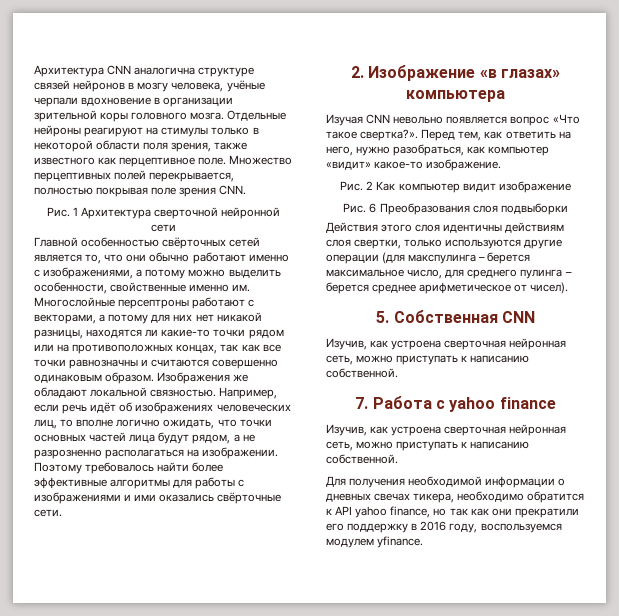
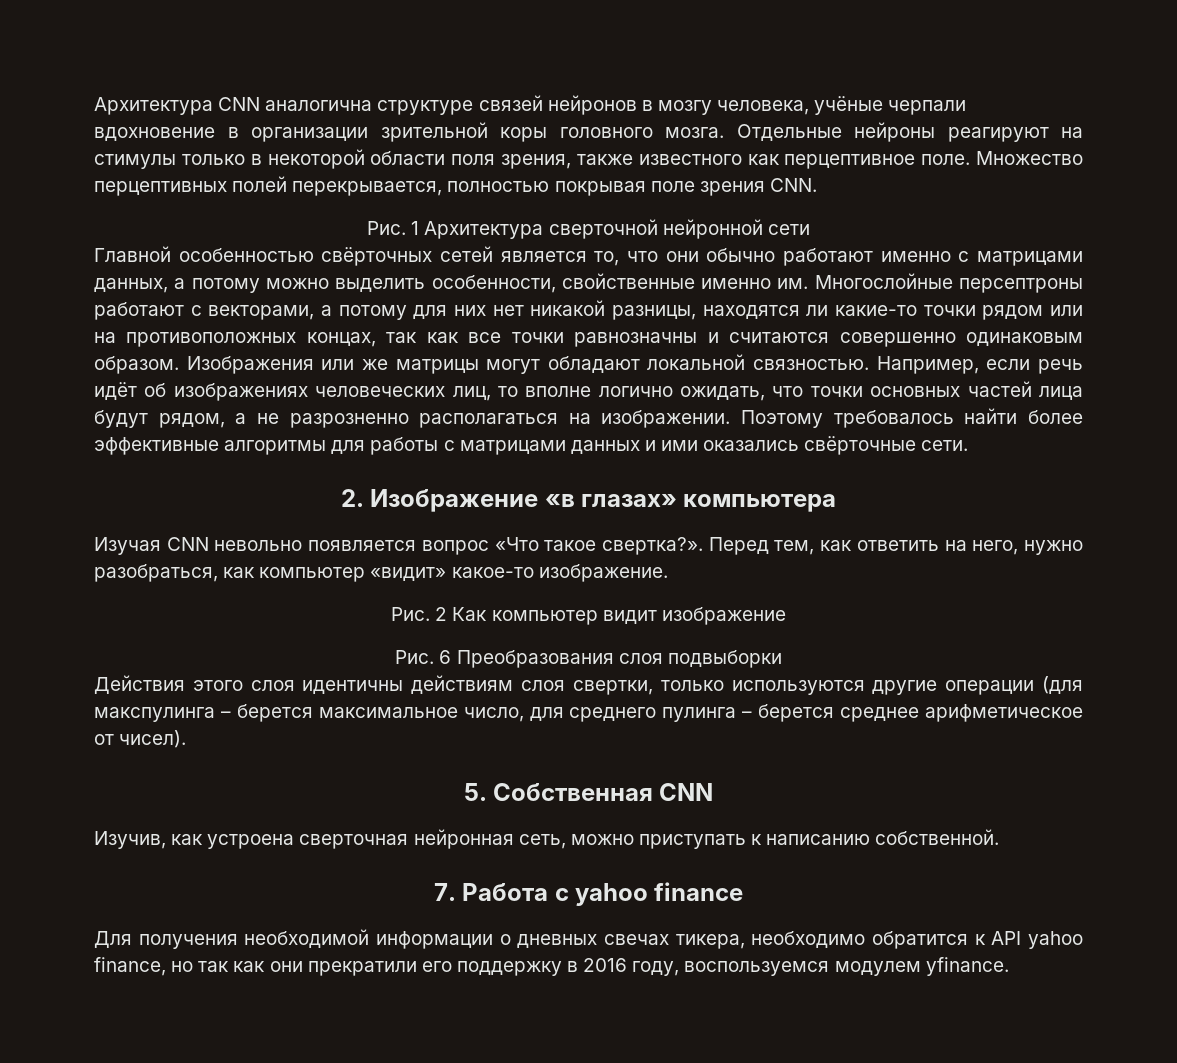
[43,267,134,279] изображениями, -> [976,251,1083,266] [94,278,168,293] матрицами данных,
[233,374,249,382] же -> [321,359,541,374] или же матрицы могут
[34,492,121,504] изображениями -> [459,440,640,455] матрицами данных
[326,424,567,436] [326,441,530,451] [326,454,398,464] // Изучив, как устроена сверточная нейронная сеть, можно приступать к написанию собственной. -> (744, 891) none

